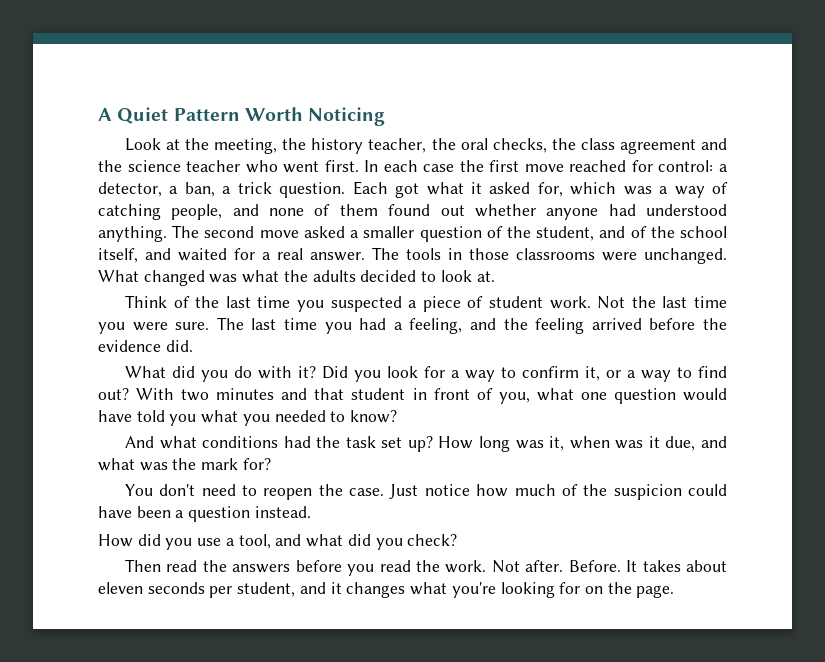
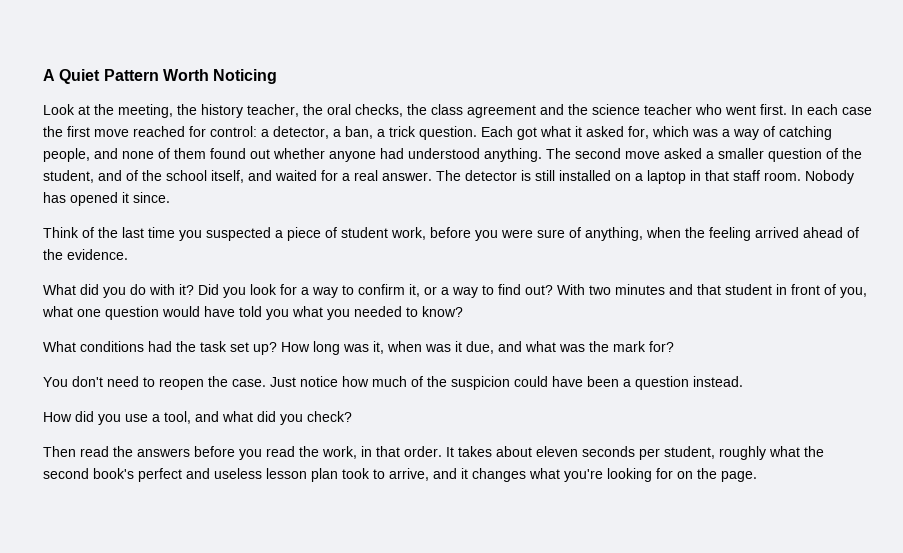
[406,248,727,264] [98,270,495,286] tools in those classrooms were unchanged. What changed was what the adults decided to look at. -> [465,170,854,184] [43,192,170,206] detector is still installed on a laptop in that staff room. Nobody has opened it since.
[549,296,728,309] [98,317,728,334] [98,340,193,352] work. Not the last time you were sure. The last time you had a feeling, and the feeling arrived before the evidence did. -> [391,227,859,241] [43,249,128,260] work, before you were sure of anything, when the feeling arrived ahead of the evidence.
[124,436,197,449] And what -> [43,341,76,352] What
[445,560,621,573] work. Not after. Before. -> [322,446,442,459] work, in that order.
(296, 589) none -> [719,446,824,460] [43,468,429,482] roughly what the second book's perfect and useless lesson plan took to arrive,

